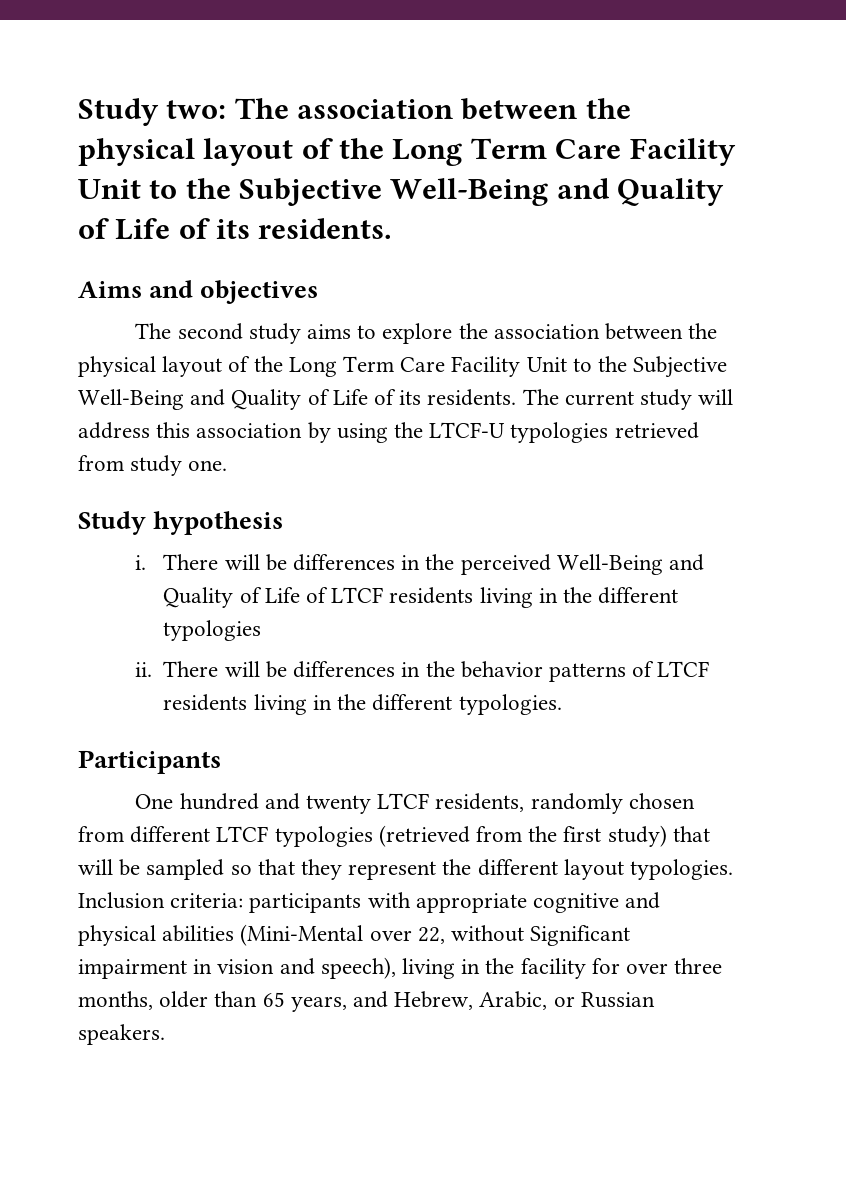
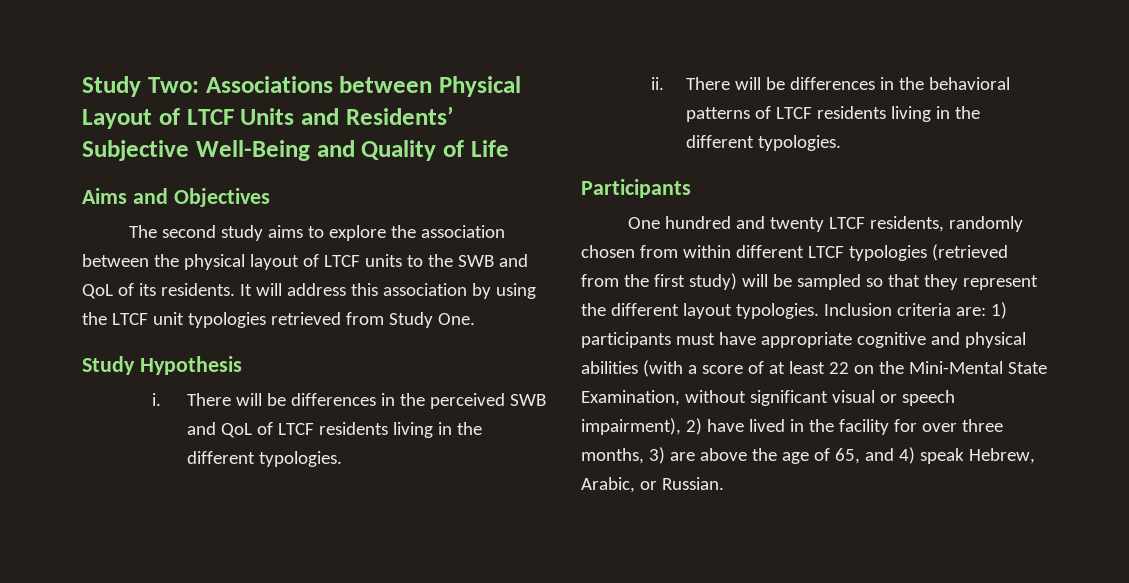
[78,98,631,126] [78,138,736,166] [78,178,725,206] [78,218,393,240] Study two: The association between the physical layout of the Long Term Care Facility Unit to the Subjective Well-Being and Quality of Life of its residents. -> [82,76,521,97] [82,106,453,129] [82,140,509,161] Study Two: Associations between Physical Layout of LTCF Units and Residents’ Subjective Well-Being and Quality of Life
[200,280,319,304] objectives -> [173,188,270,207] Objectives
[253,356,728,378] [78,389,693,410] the Long Term Care Facility Unit to the Subjective Well-Being and Quality of Life of its residents. The current study -> [323,254,528,267] [82,283,252,299] LTCF units to the SWB and QoL of its residents. It
[429,422,506,438] LTCF-U -> [111,312,184,325] LTCF unit
[130,455,228,476] [78,511,284,535] study one. // Study hypothesis -> [388,312,475,328] [82,356,242,375] Study One. // Study Hypothesis
[556,554,705,575] [163,587,679,608] [163,620,262,641] Well-Being and Quality of Life of LTCF residents living in the different typologies -> [509,394,546,406] [186,422,482,438] [186,451,342,467] SWB and QoL of LTCF residents living in the different typologies.
[460,661,543,678] behavior -> [928,77,1010,90] behavioral
(124, 834) none -> [682,245,731,258] within
[672,826,710,842] that -> (737, 281) none
[170,892,411,913] criteria: participants with -> [896,302,1007,319] [581,332,756,348] criteria are: 1) participants must have
[240,924,631,946] [78,957,456,979] (Mini-Mental over 22, without Significant impairment in vision and speech), living -> [642,360,1047,377] [581,390,955,406] [581,418,785,435] (with a score of at least 22 on the Mini-Mental State Examination, without significant visual or speech impairment), 2) have lived
[159,991,389,1012] older than 65 years, and -> [648,447,964,464] 3) are above the age of 65, and 4) speak
[580,992,655,1008] [78,1024,165,1045] Russian speakers. -> [661,477,724,490] Russian.

